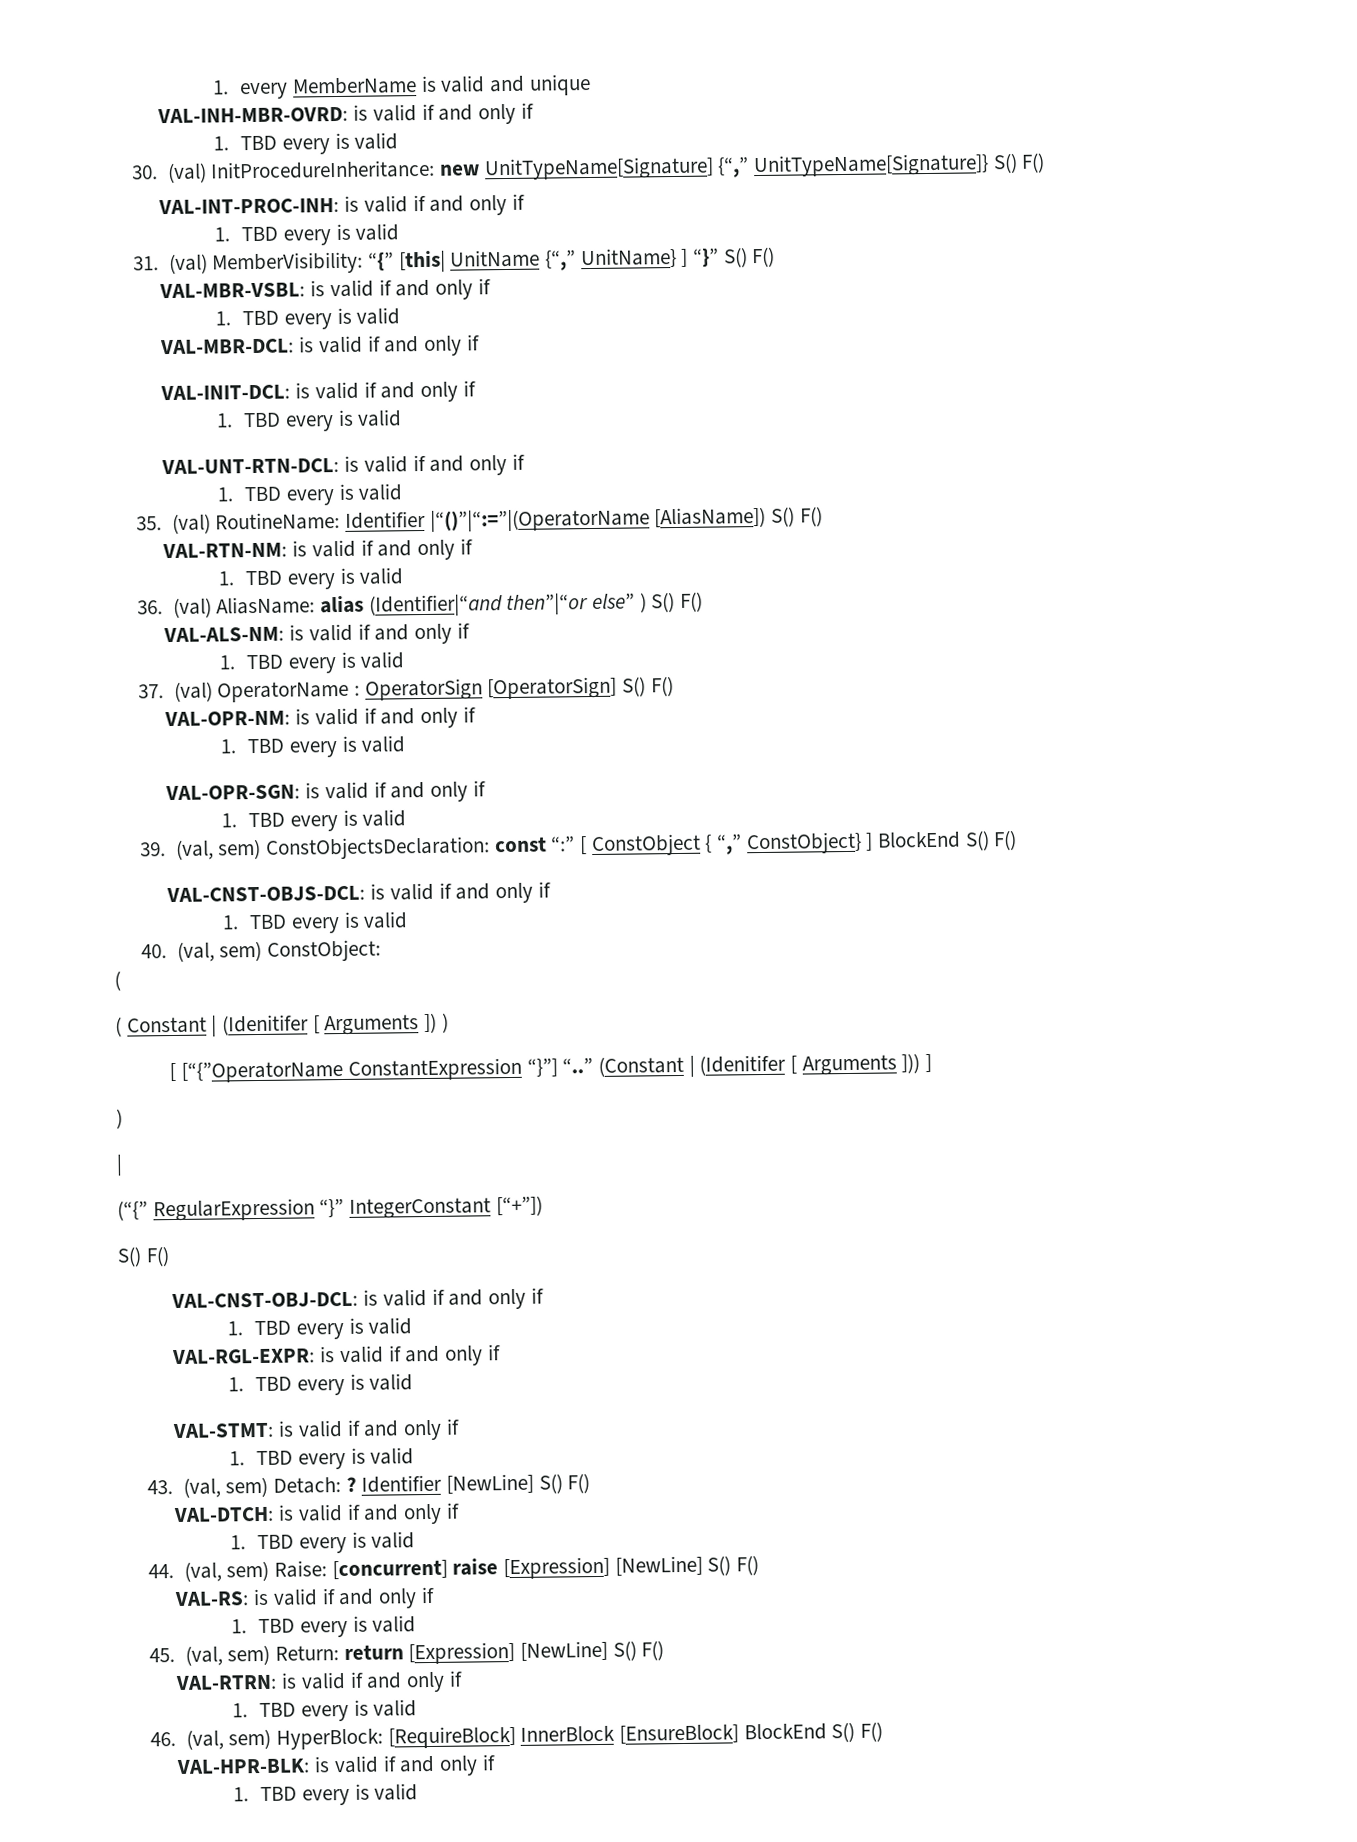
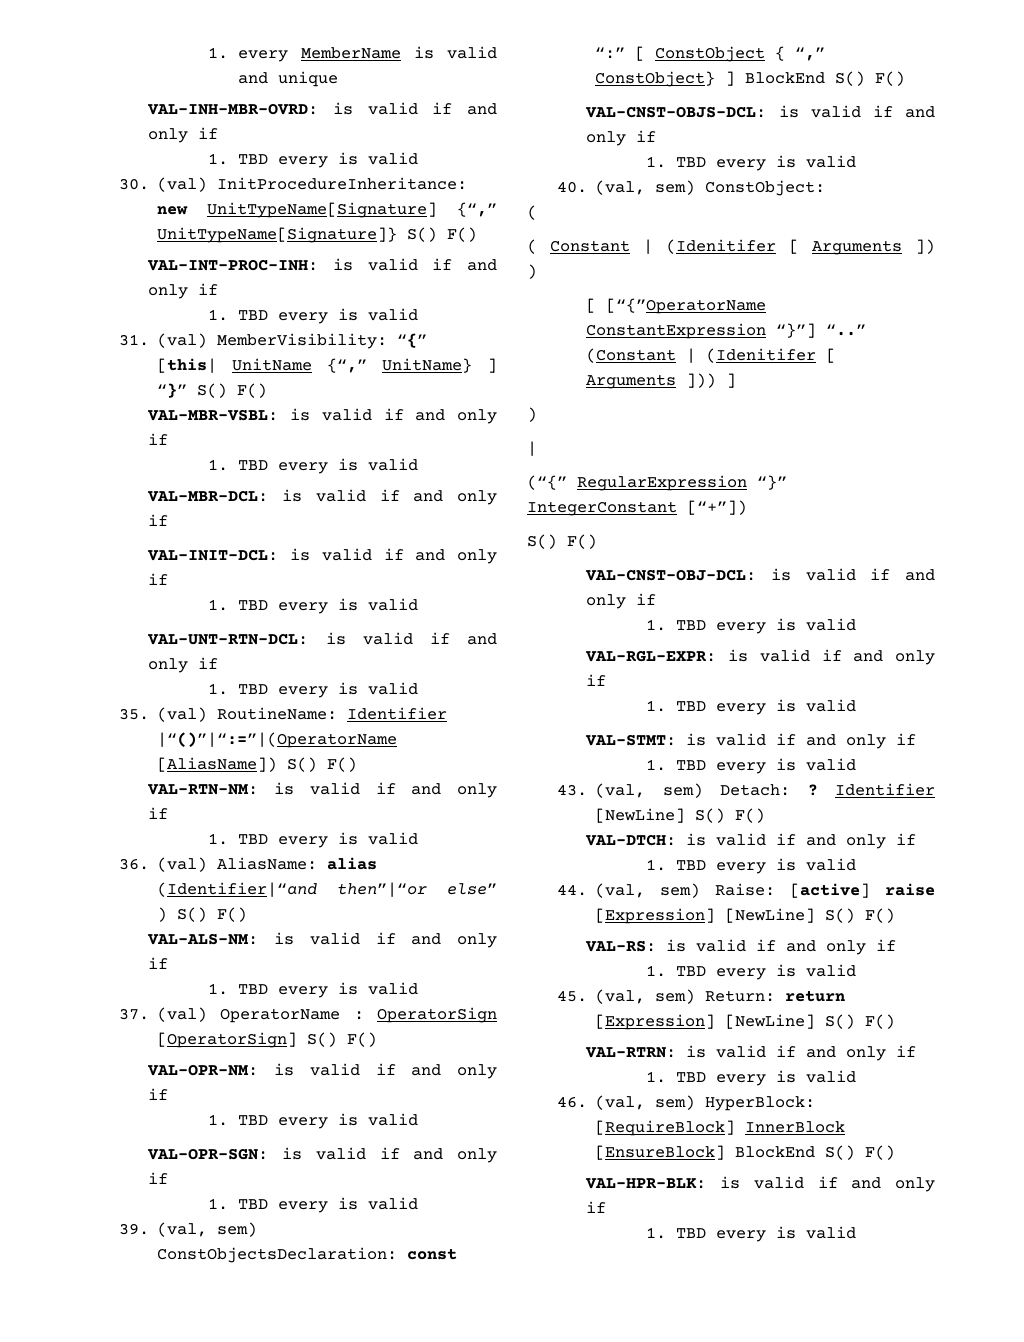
[331,1559,448,1580] [concurrent] -> [790,883,871,898] [active]

